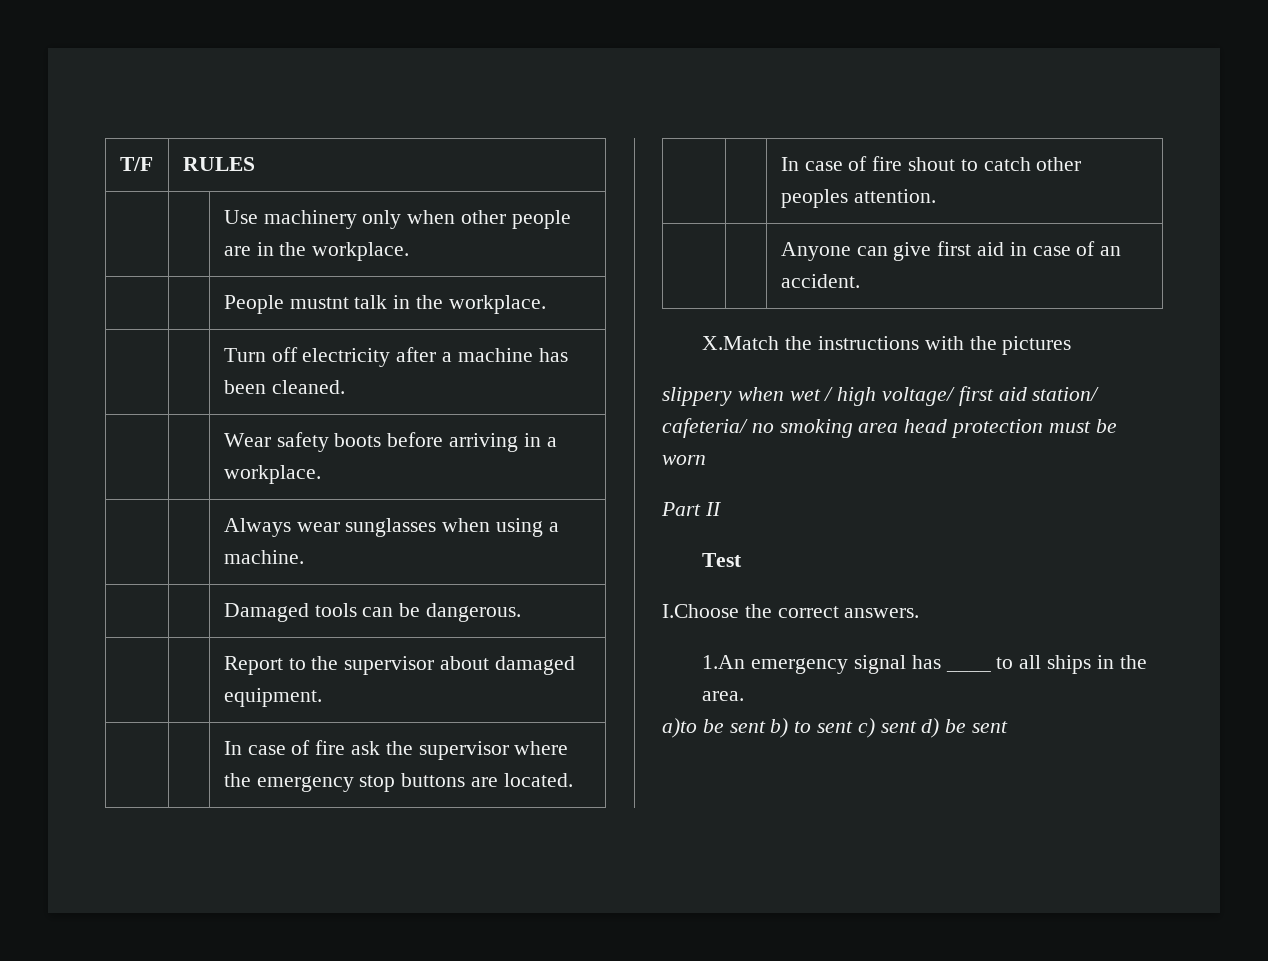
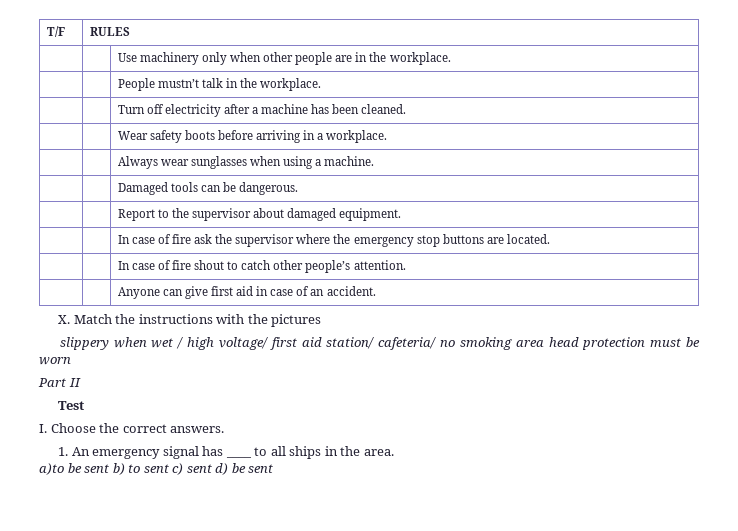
[289,297,349,309] mustnt -> [157,79,199,88] mustn’t
[780,189,848,208] peoples -> [305,260,351,273] people’s
[702,336,780,350] X.Match -> [58,314,112,324] X. Match
[662,604,739,618] I.Choose -> [39,423,96,433] I. Choose
[702,655,746,669] 1.An -> [58,447,90,456] 1. An

